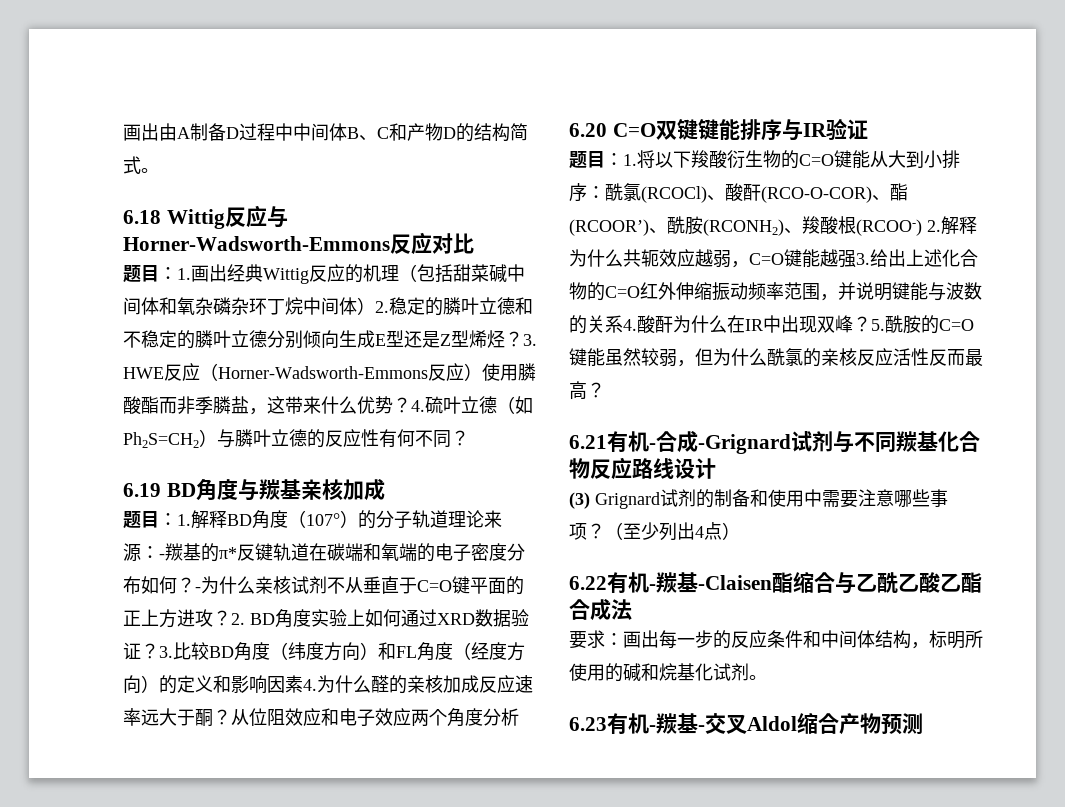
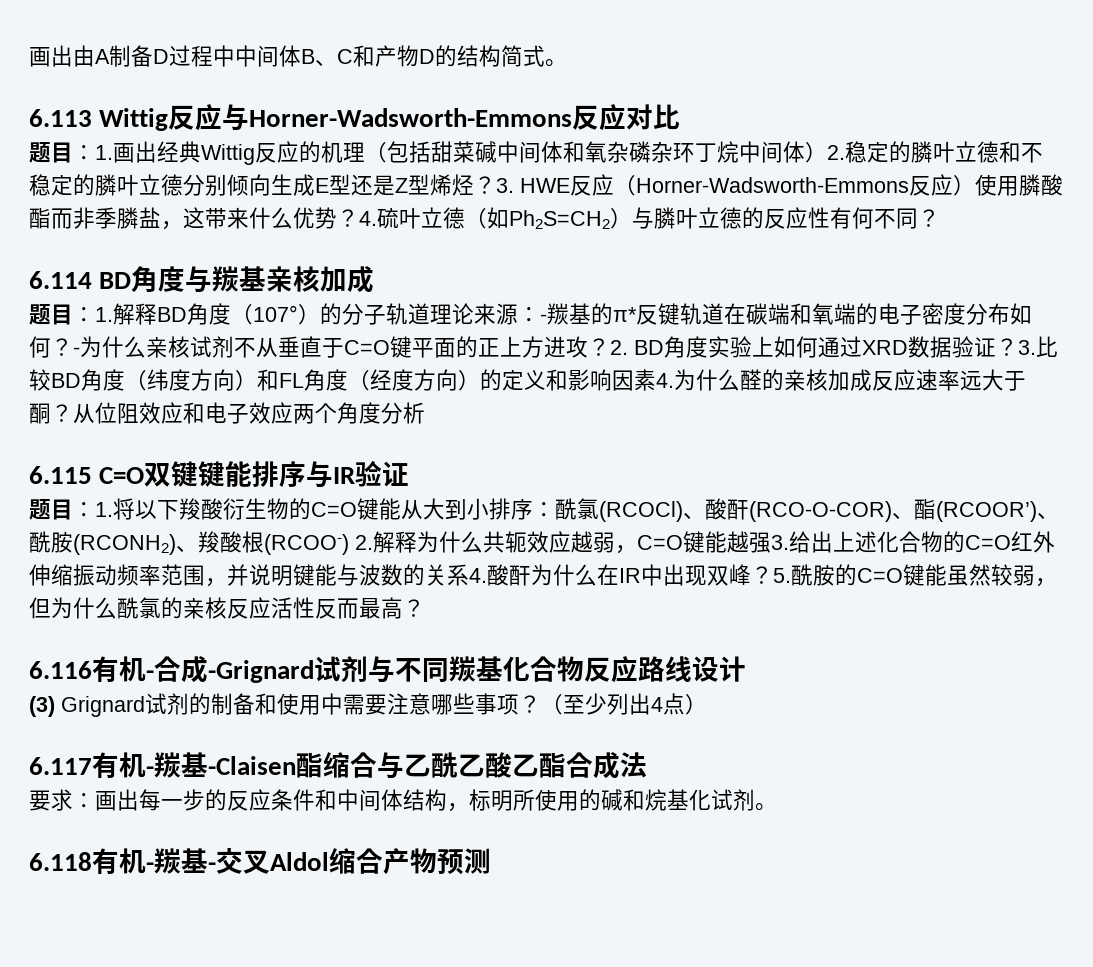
[123,210,161,224] 6.18 -> [29,109,92,127] 6.113
[123,483,161,497] 6.19 -> [29,271,92,289] 6.114
[569,123,607,137] 6.20 -> [29,466,92,484] 6.115
[569,435,607,449] 6.21 -> [29,661,92,679] 6.116
[569,576,607,590] 6.22 -> [29,757,92,775] 6.117
[569,717,607,731] 6.23 -> [29,852,92,871] 6.118

